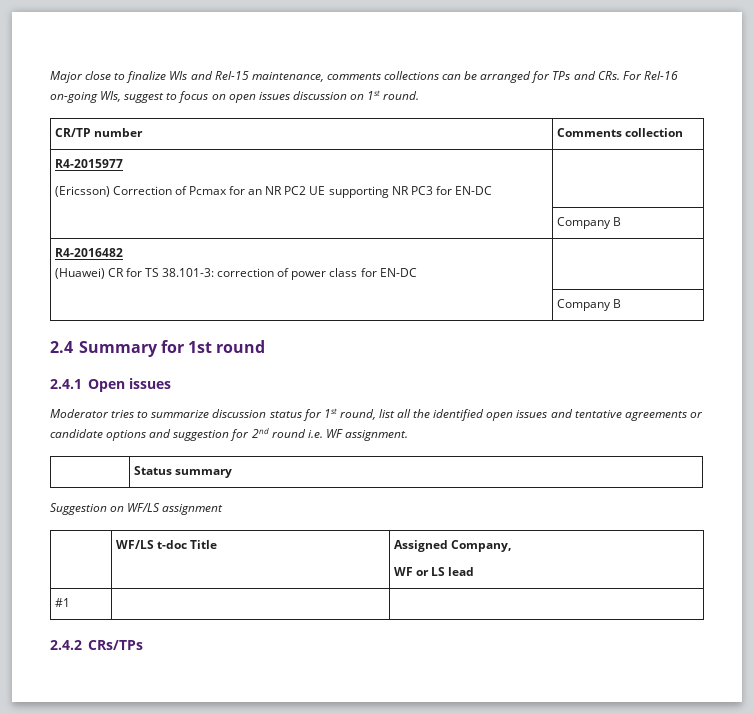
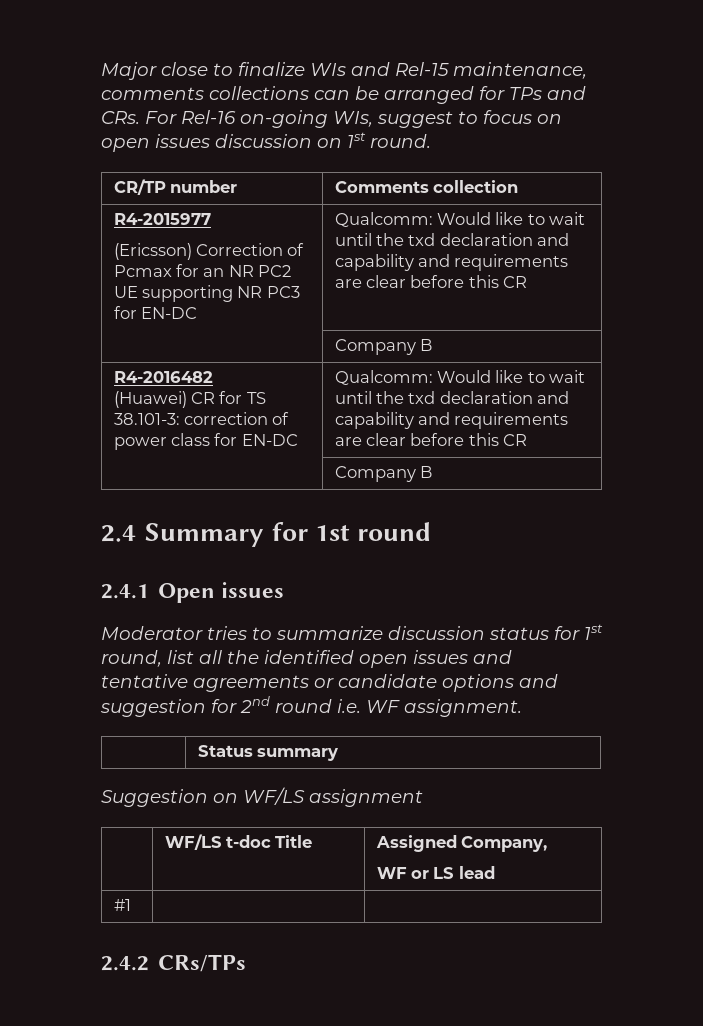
(493, 190) none -> [334,212,586,227] [334,233,570,246] [334,254,569,271] [334,275,528,288] Qualcomm: Would like to wait until the txd declaration and capability and requirements are clear before this CR
(417, 272) none -> [334,370,586,385] [334,391,570,404] [334,412,569,429] [334,433,528,446] Qualcomm: Would like to wait until the txd declaration and capability and requirements are clear before this CR

